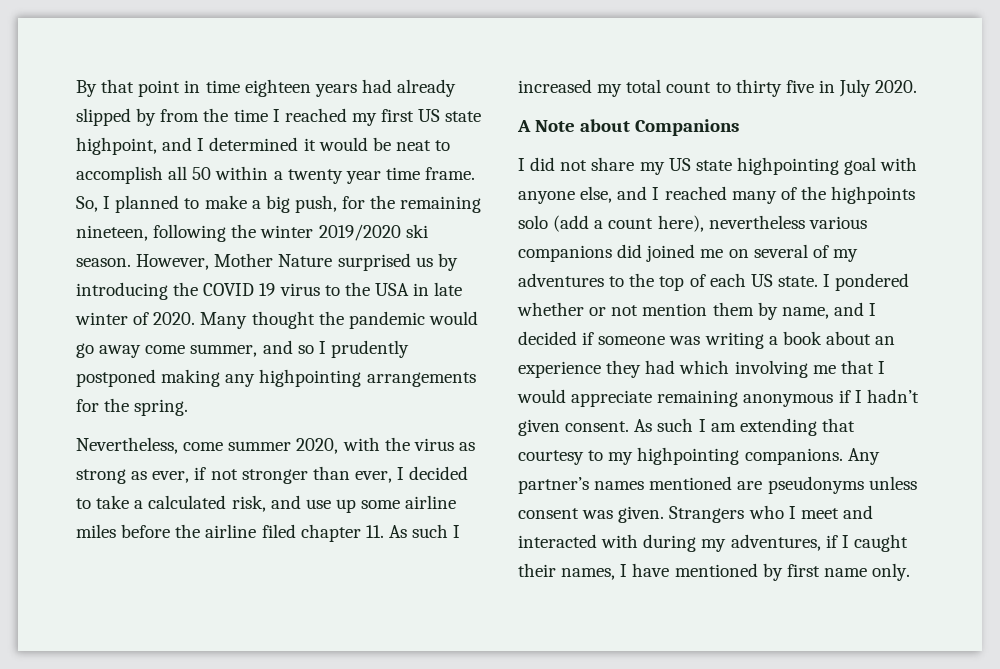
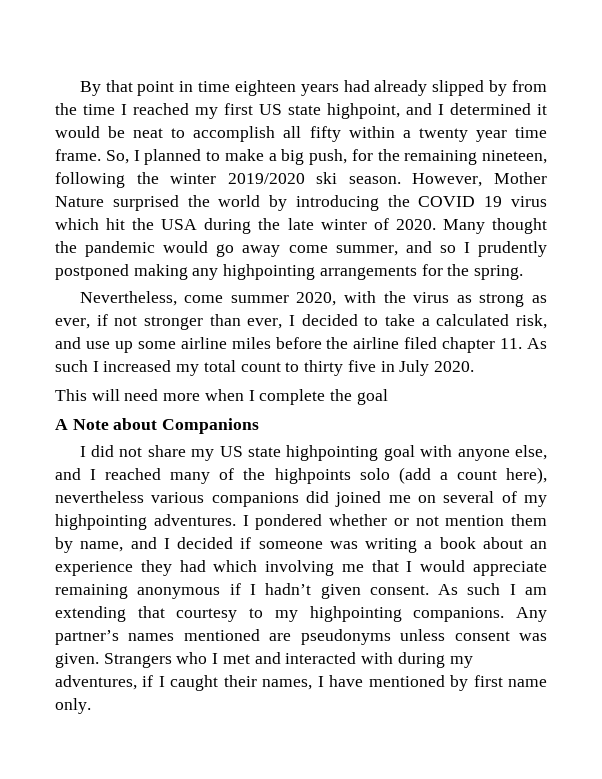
[192,167,212,180] 50 -> [309,126,341,142] fifty
[415,257,433,267] us -> [187,195,261,207] the world
[324,282,430,296] to the USA in -> [55,218,281,234] which hit the USA during the
(918, 86) none -> [55,389,388,405] // This will need more when I complete the goal
[518,273,818,291] adventures to the top of each US state. -> [55,514,236,530] highpointing adventures.
[800,508,839,519] meet -> [222,654,250,664] met

